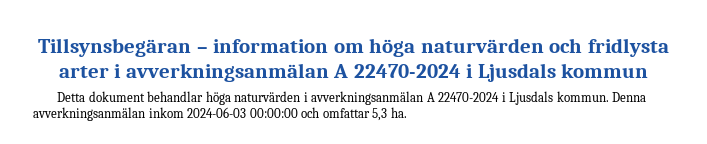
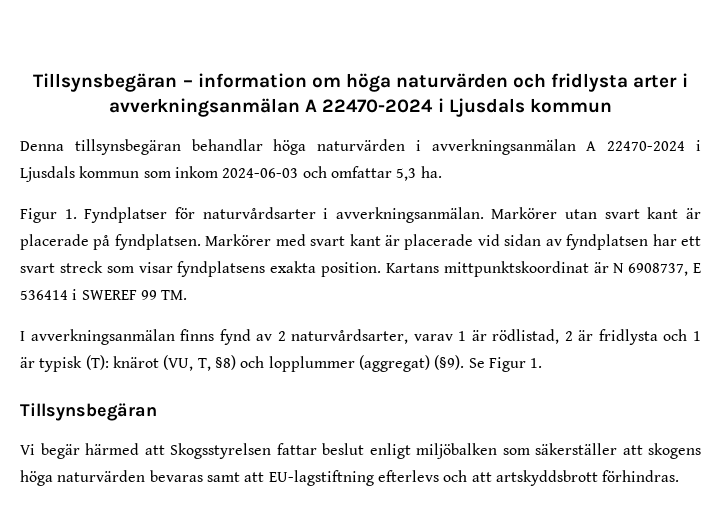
[57,91,145,102] Detta dokument -> [20,139,181,155] Denna tillsynsbegäran
[556,91,647,102] [33,107,145,121] kommun. Denna avverkningsanmälan -> [79,166,171,178] kommun som
[249,108,298,118] 00:00:00 -> (299, 173) none
(407, 112) none -> [20,207,701,223] [20,234,702,250] [20,261,702,277] [20,289,188,300] [20,329,701,345] [20,355,543,372] [20,403,157,421] [20,443,701,459] [20,470,680,486] // Figur 1. Fyndplatser för naturvårdsarter i avverkningsanmälan. Markörer utan svart kant är placerade på fyndplatsen. Markörer med svart kant är placerade vid sidan av fyndplatsen har ett svart streck som visar fyndplatsens exakta position. Kartans mittpunktskoordinat är N 6908737, E 536414 i SWEREF 99 TM. // I avverkningsanmälan finns fynd av 2 naturvårdsarter, varav 1 är rödlistad, 2 är fridlysta och 1 är typisk (T): knärot (VU, T, §8) och lopplummer (aggregat) (§9). Se Figur 1. // Tillsynsbegäran // Vi begär härmed att Skogsstyrelsen fattar beslut enligt miljöbalken som säkerställer att skogens höga naturvärden bevaras samt att EU-lagstiftning efterlevs och att artskyddsbrott förhindras.

